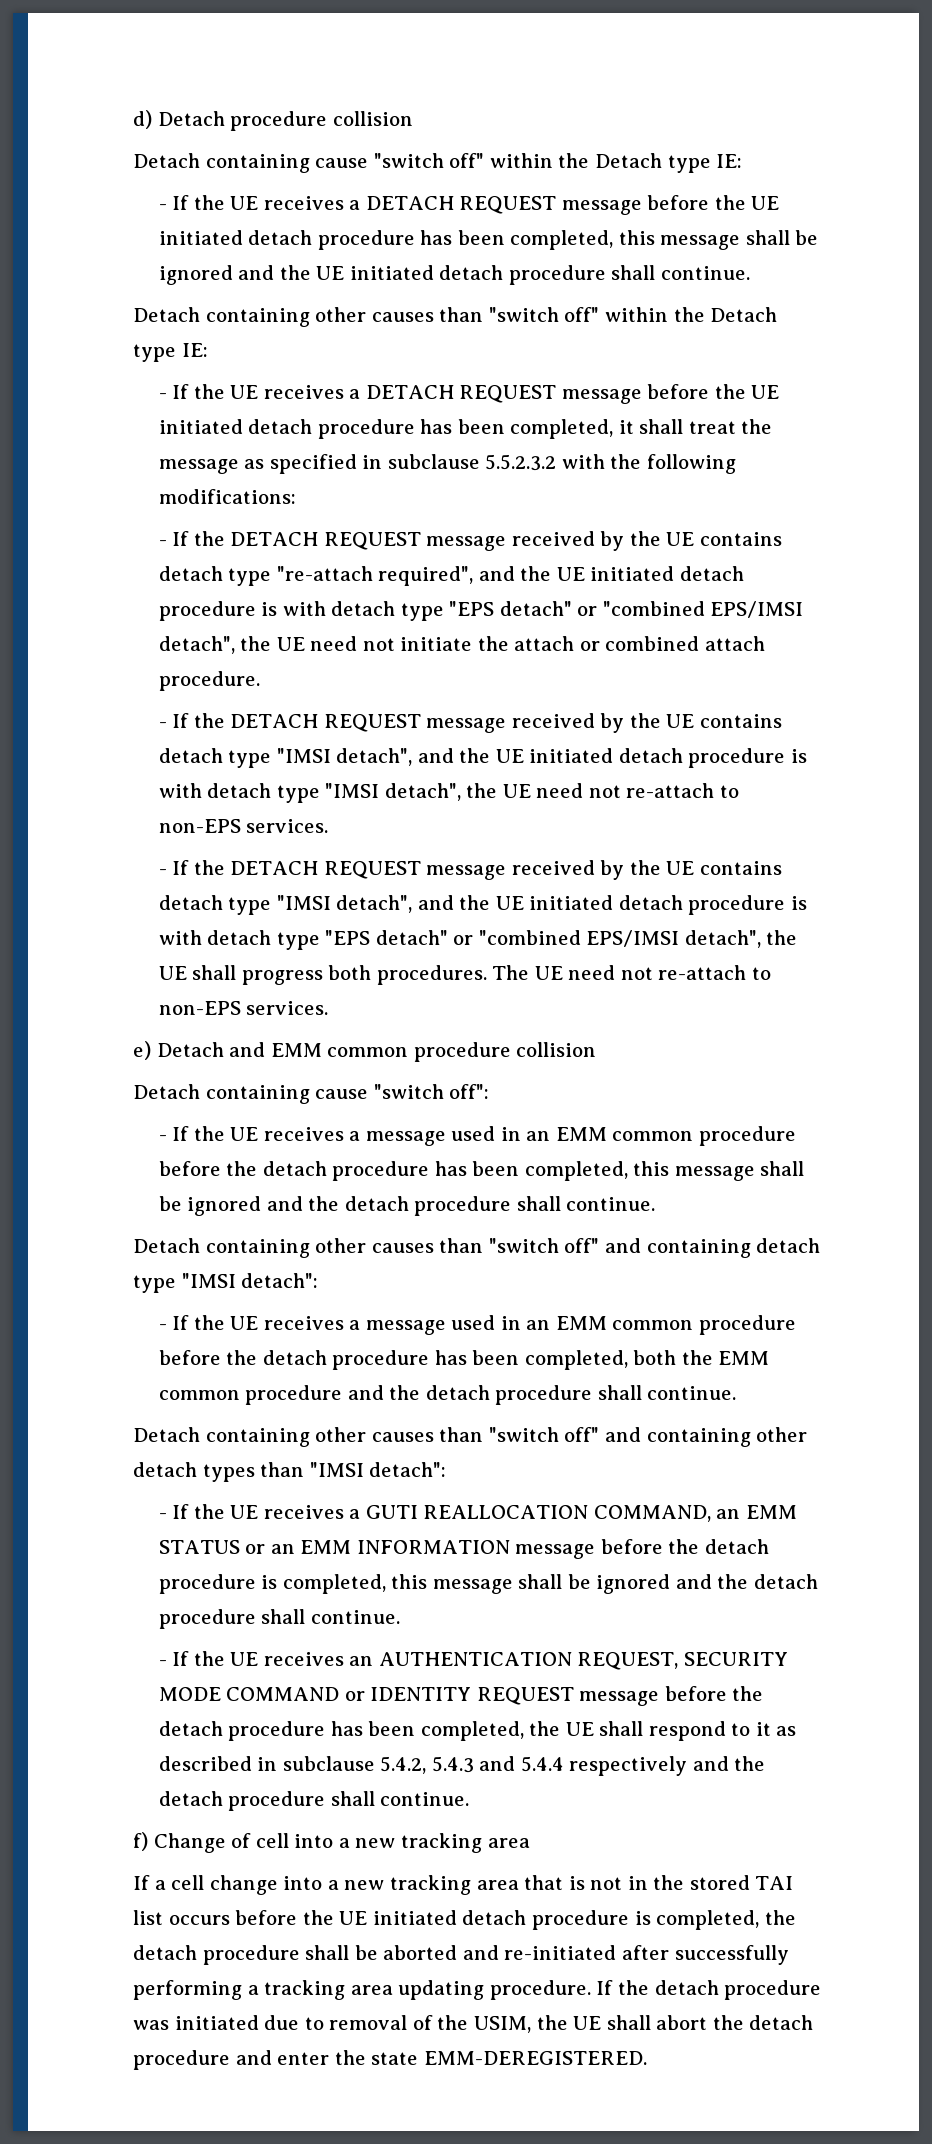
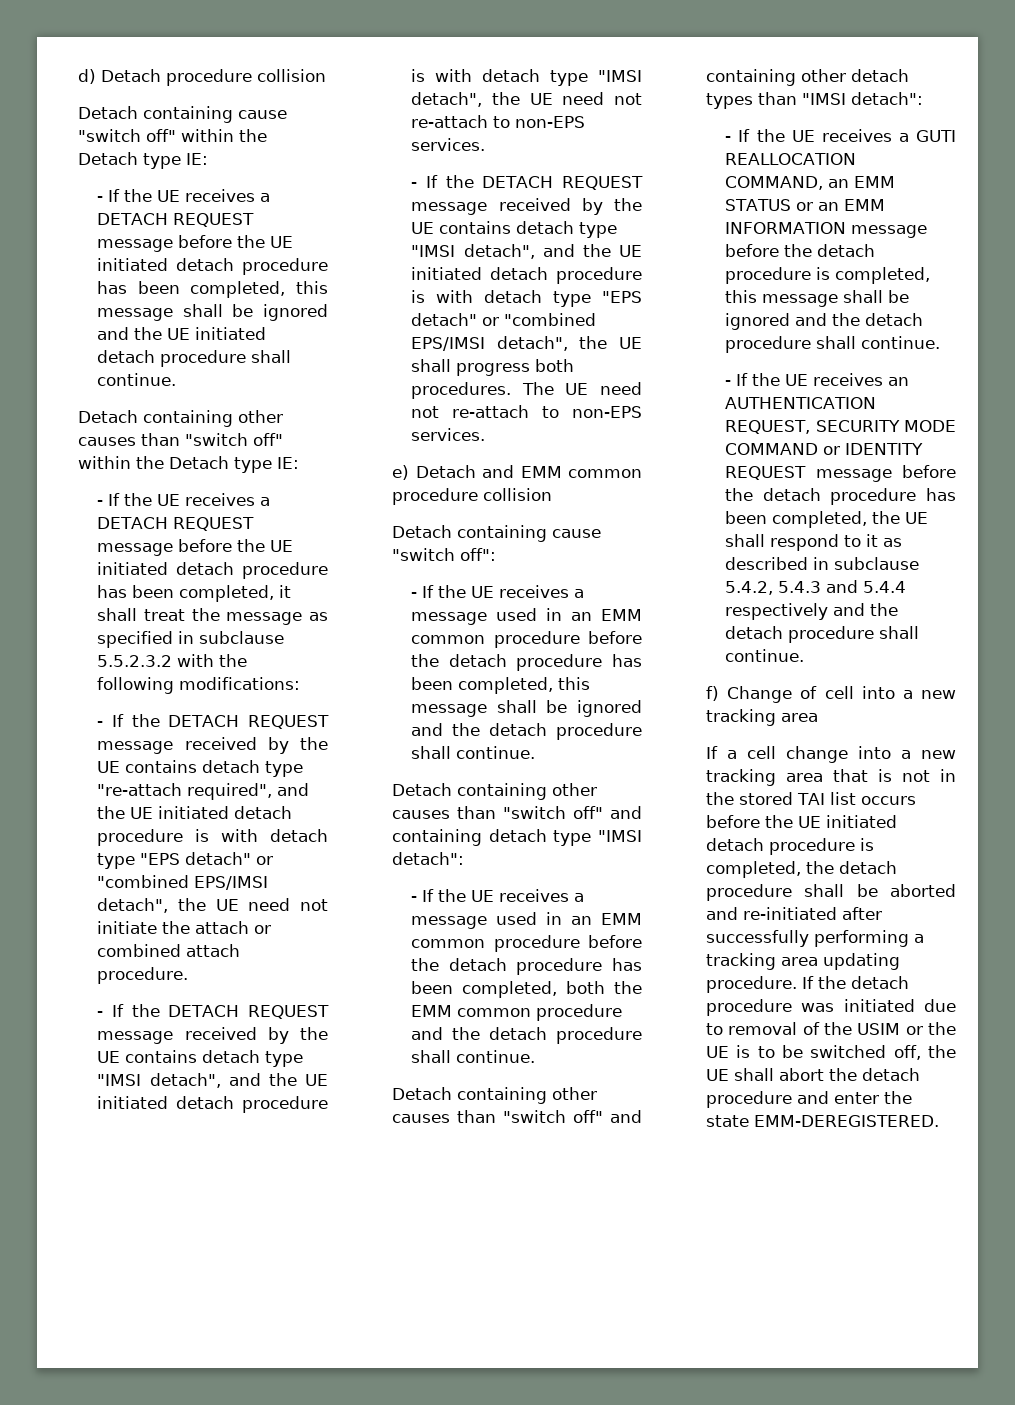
[474,2016,532,2033] USIM, -> [857,1022,956,1035] [706,1045,921,1060] USIM or the UE is to be switched off,

